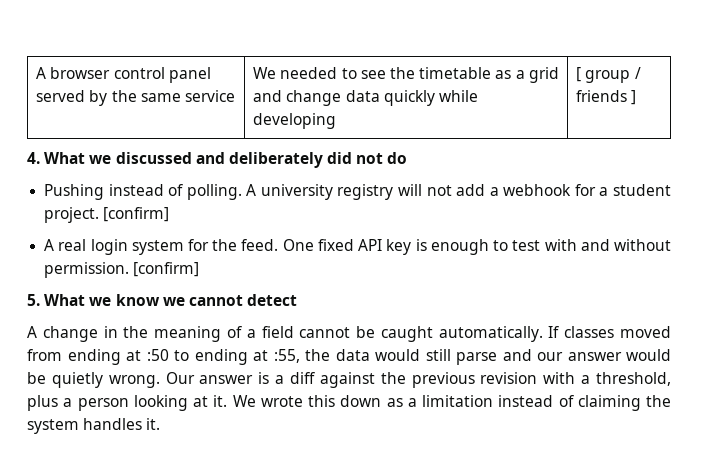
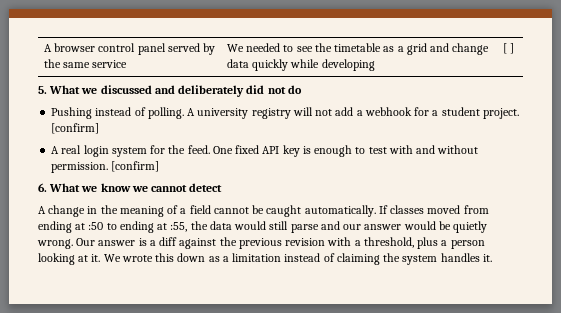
[585,67,641,83] [576,90,628,102] group / friends -> (507, 48) none
[27,152,40,164] 4. -> [38,86,47,94] 5.
[27,294,40,306] 5. -> [38,183,47,192] 6.

